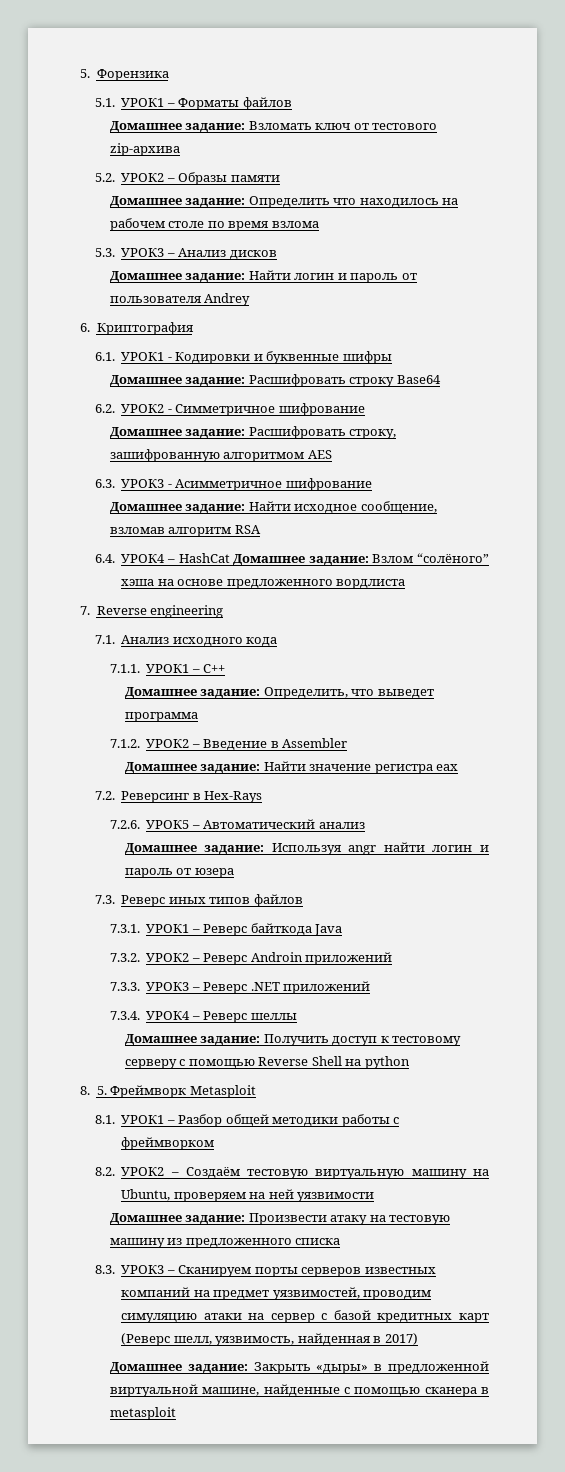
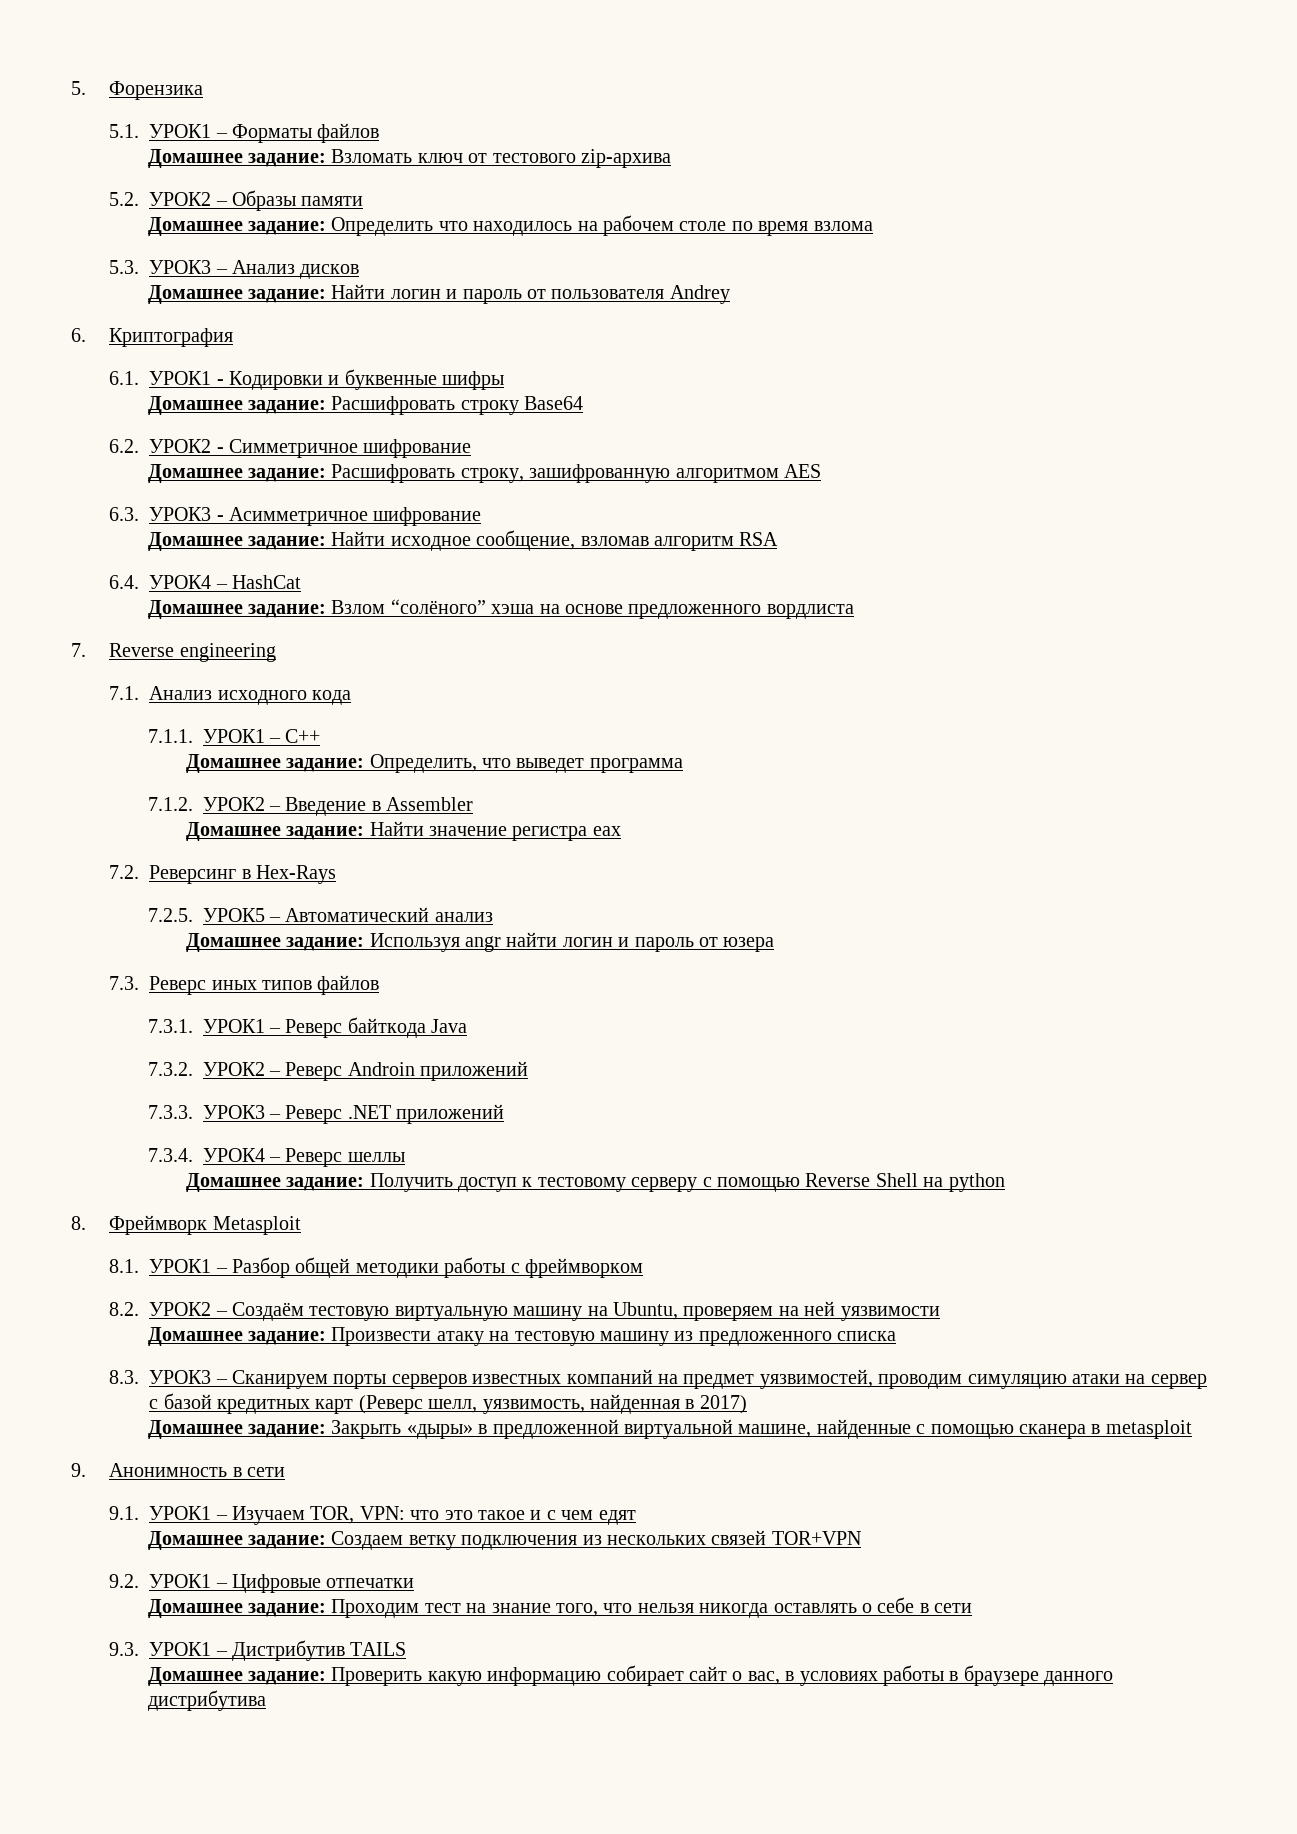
(230, 558) none -> (302, 582) //
[109,820,140,829] 7.2.6. -> [147,908,193,922] 7.2.5.
[96,1086,107,1095] 5. -> (86, 1223) none
(176, 1413) none -> [71,1463,286,1477] [109,1506,636,1525] [147,1530,861,1550] [109,1574,415,1593] [147,1597,973,1618] [109,1640,407,1661] [147,1665,1114,1686] [147,1690,266,1711] // 9. Анонимность в сети // 9.1. УРОК1 – Изучаем TOR, VPN: что это такое и с чем едят // Домашнее задание: Создаем ветку подключения из нескольких связей TOR+VPN // 9.2. УРОК1 – Цифровые отпечатки // Домашнее задание: Проходим тест на знание того, что нельзя никогда оставлять о себе в сети // 9.3. УРОК1 – Дистрибутив TAILS // Домашнее задание: Проверить какую информацию собирает сайт о вас, в условиях работы в браузере данного дистрибутива

